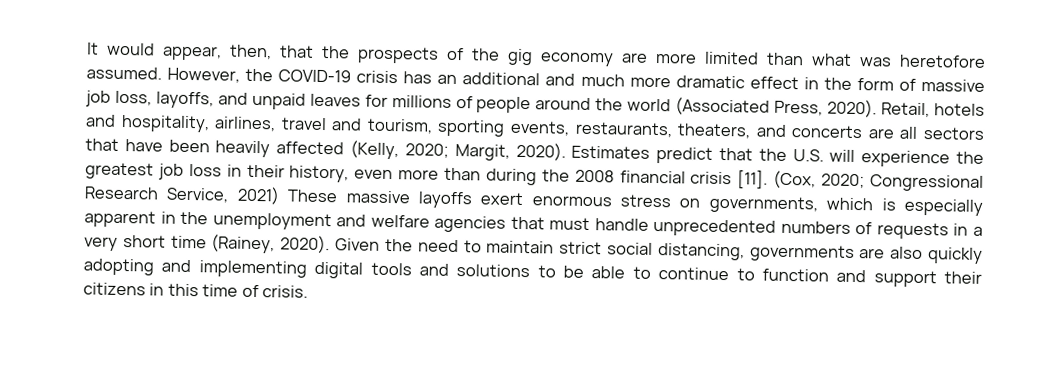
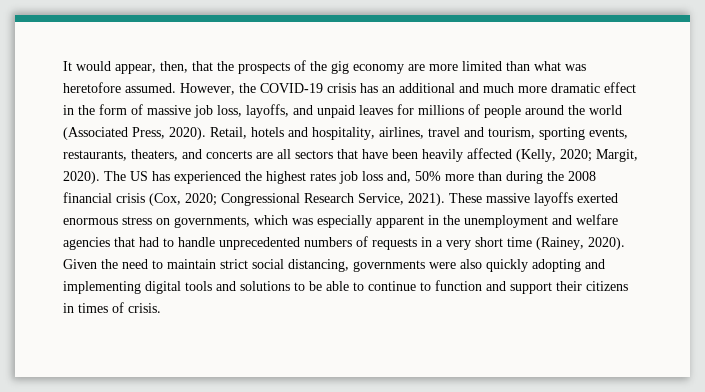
[571,145,984,168] [85,162,394,183] Estimates predict that the U.S. will experience the greatest job loss in their history, even -> [104,171,441,184] The US has experienced the highest rates job loss and, 50%
[737,170,769,189] [11]. -> (145, 198) none
[236,186,280,205] 2021) -> [408,193,445,206] 2021).
[480,192,525,206] exert -> [577,193,618,203] exerted
[881,198,896,211] is -> [292,218,313,225] was
[549,217,591,231] must -> [139,237,174,247] had to
[859,248,886,259] are -> [429,262,456,269] were
[167,283,239,297] this time -> [78,303,108,313] times

